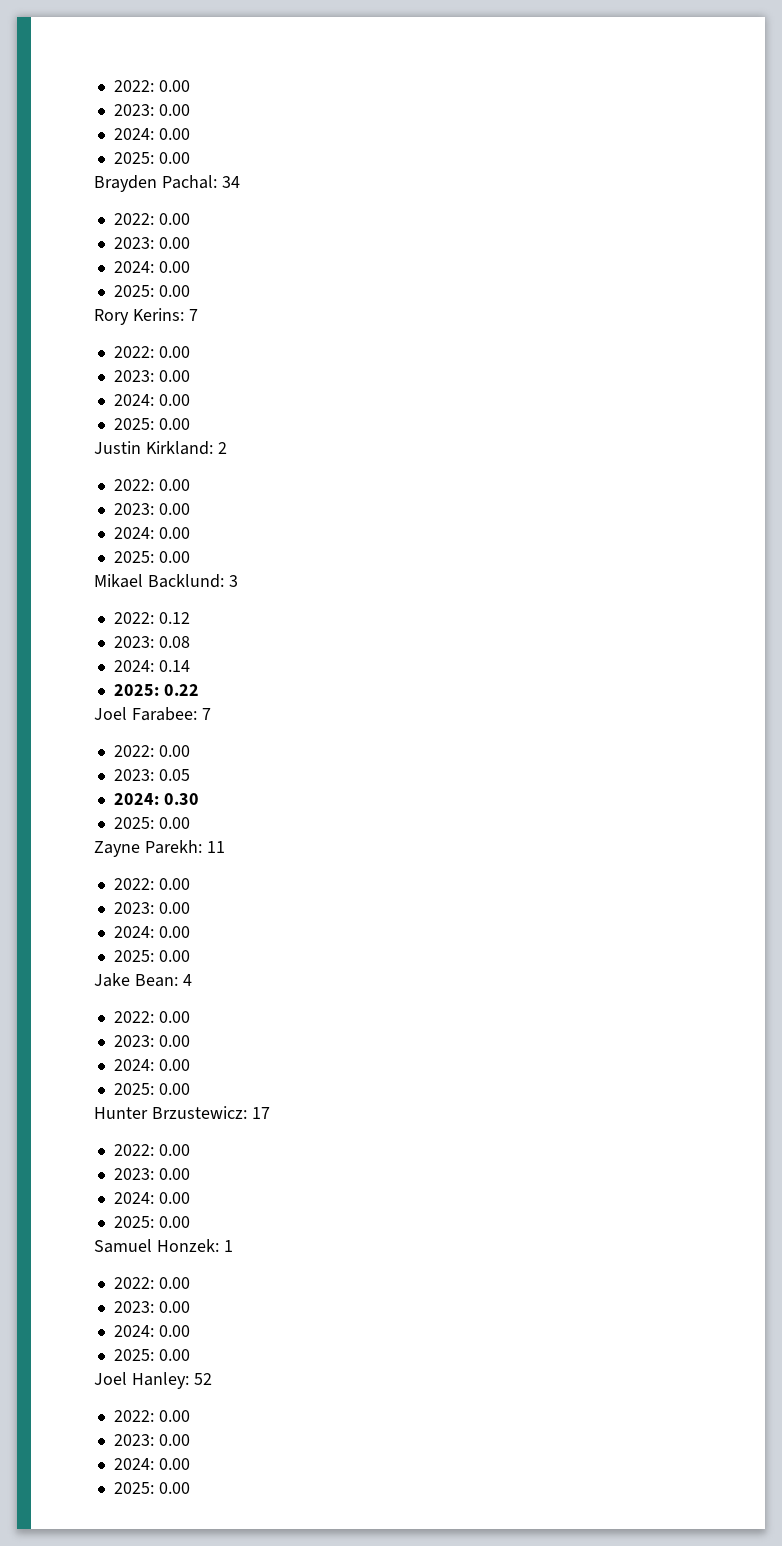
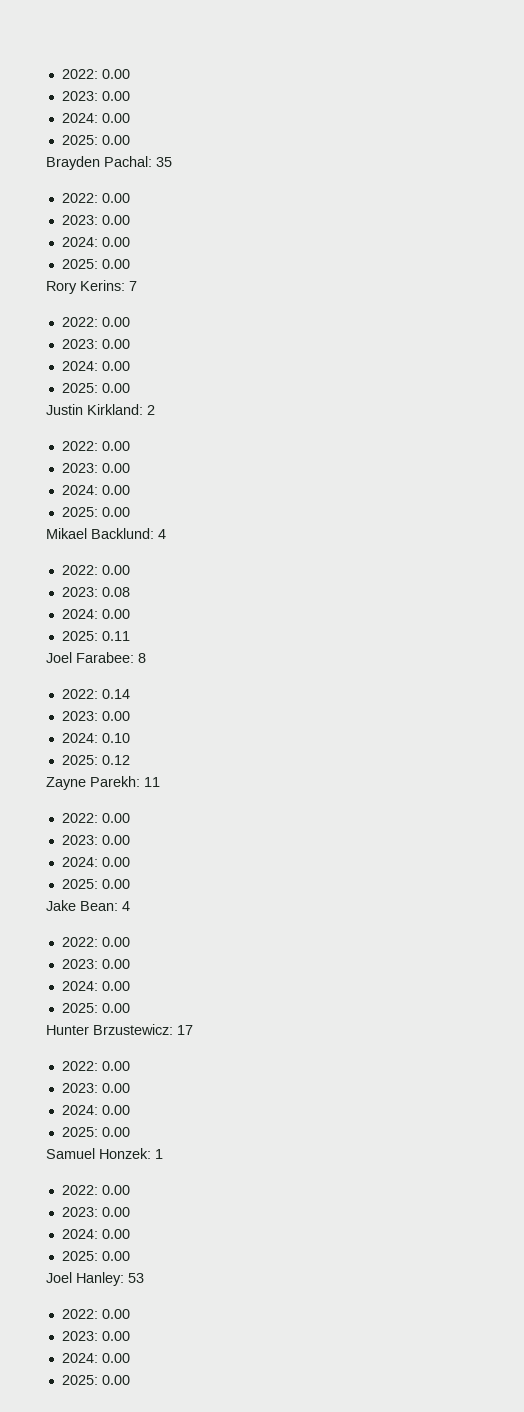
[221,176,240,188] 34 -> [156,157,172,167] 35
[228,575,238,587] [113,612,190,624] 3 // 2022: 0.12 -> [158,529,166,539] [61,565,130,575] 4 // 2022: 0.00
[158,660,190,672] [113,684,199,696] 0.14 // 2025: 0.22 -> [101,609,130,619] [61,631,130,641] 0.00 // 2025: 0.11
[201,708,211,720] [113,745,190,757] [113,769,190,781] [113,793,199,805] [113,817,190,829] 7 // 2022: 0.00 // 2023: 0.05 // 2024: 0.30 // 2025: 0.00 -> [138,653,146,663] [61,689,130,699] [61,711,130,721] [61,733,130,743] [61,755,130,765] 8 // 2022: 0.14 // 2023: 0.00 // 2024: 0.10 // 2025: 0.12
[193,1373,212,1385] 52 -> [128,1273,144,1283] 53

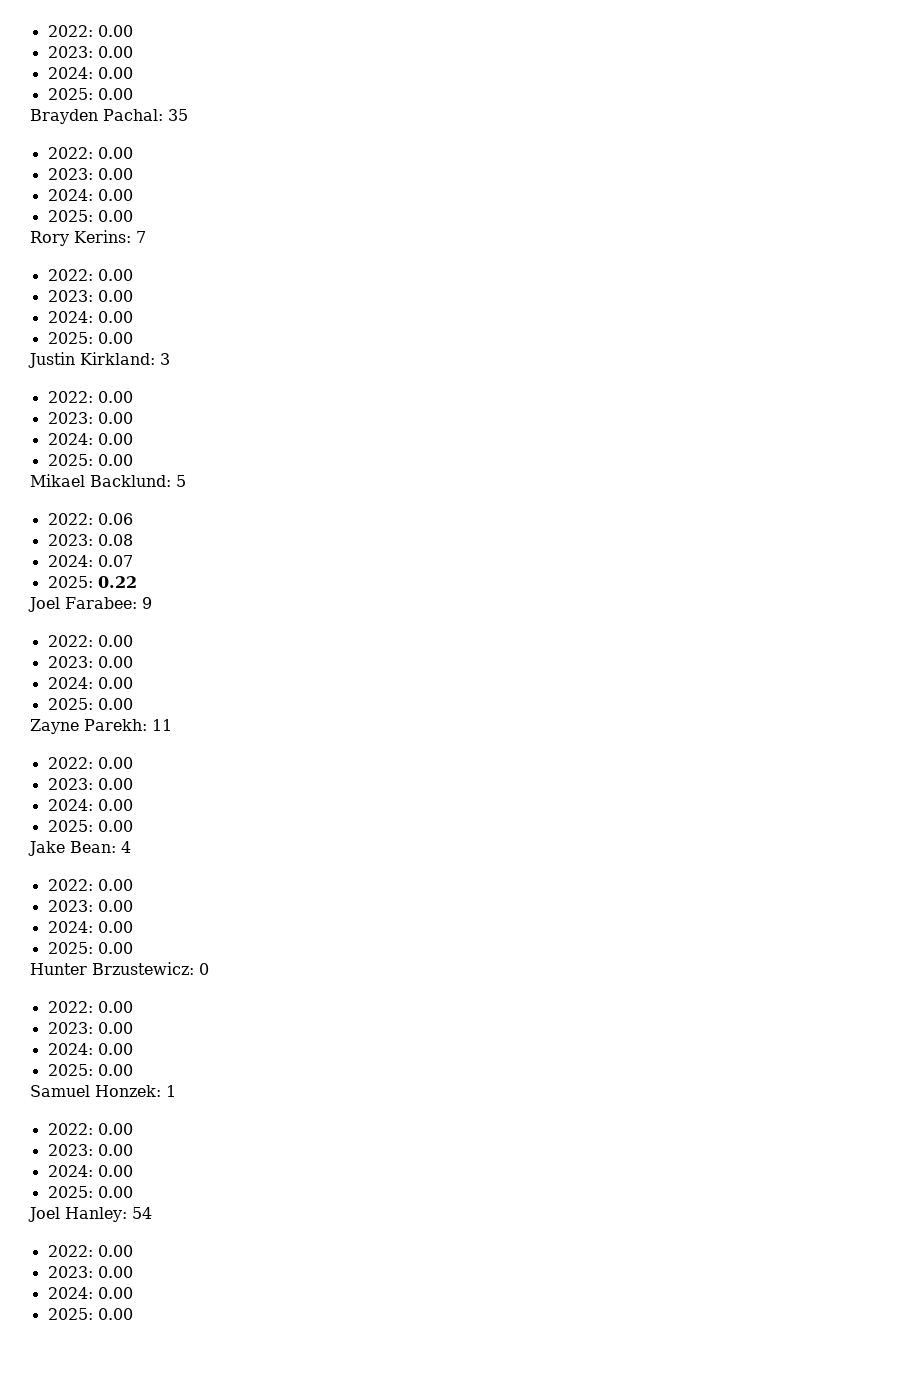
[147,405,155,415] 2 -> [160,353,170,365] 3
[158,529,166,539] [61,565,130,575] [61,587,130,597] [61,609,130,619] [61,631,130,641] [46,652,146,663] [61,689,130,699] [61,711,130,721] [61,733,130,743] [61,755,130,765] 4 // 2022: 0.00 // 2023: 0.08 // 2024: 0.00 // 2025: 0.11 // Joel Farabee: 8 // 2022: 0.14 // 2023: 0.00 // 2024: 0.10 // 2025: 0.12 -> [176,475,186,487] [47,513,133,525] [47,534,133,546] [47,555,133,567] [47,576,137,588] [28,597,152,612] [47,635,133,647] [47,656,133,668] [47,677,133,689] [47,698,133,710] 5 // 2022: 0.06 // 2023: 0.08 // 2024: 0.07 // 2025: 0.22 // Joel Farabee: 9 // 2022: 0.00 // 2023: 0.00 // 2024: 0.00 // 2025: 0.00
[177,1025,193,1035] 17 -> [199,963,209,975] 0
[128,1273,144,1283] 53 -> [132,1207,152,1219] 54

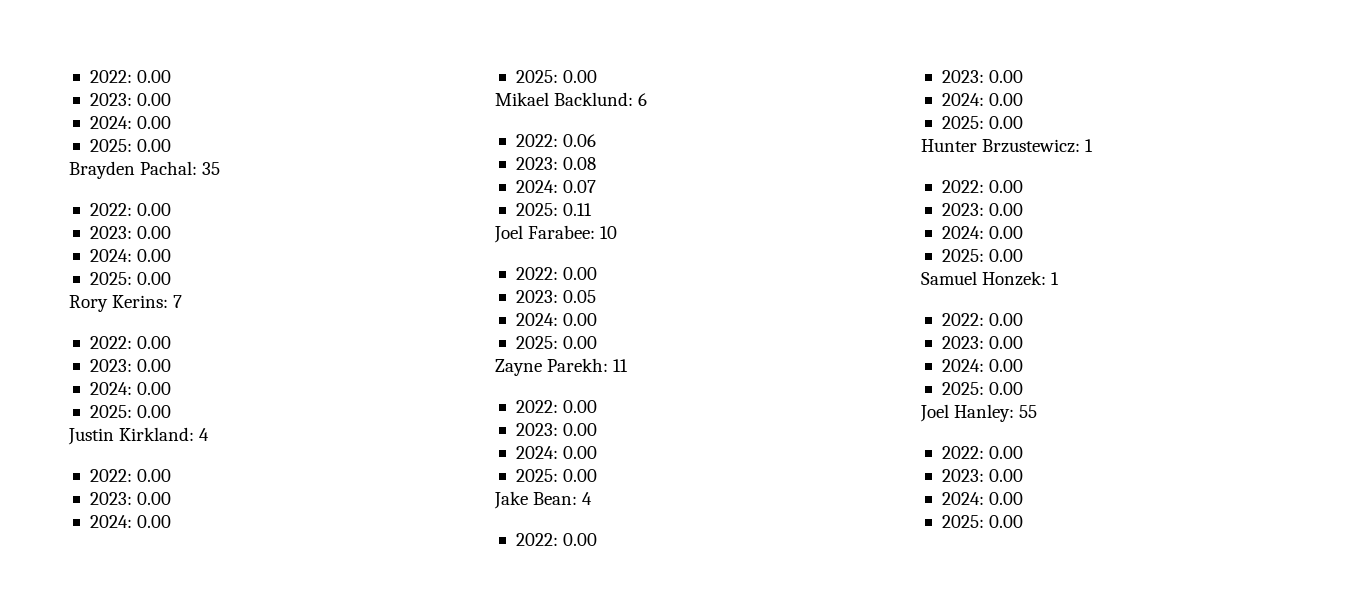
[160,353,170,365] 3 -> [199,428,210,441] 4
[176,475,186,487] 5 -> [638,93,648,106] 6
[97,576,137,588] 0.22 -> [563,203,593,216] 0.11
[141,597,152,609] [47,635,133,647] [47,656,133,668] 9 // 2022: 0.00 // 2023: 0.00 -> [600,226,618,239] [515,267,598,280] [515,290,597,303] 10 // 2022: 0.00 // 2023: 0.05
[199,963,209,975] 0 -> [1085,139,1094,152] 1
[132,1207,152,1219] 54 -> [1019,405,1038,418] 55

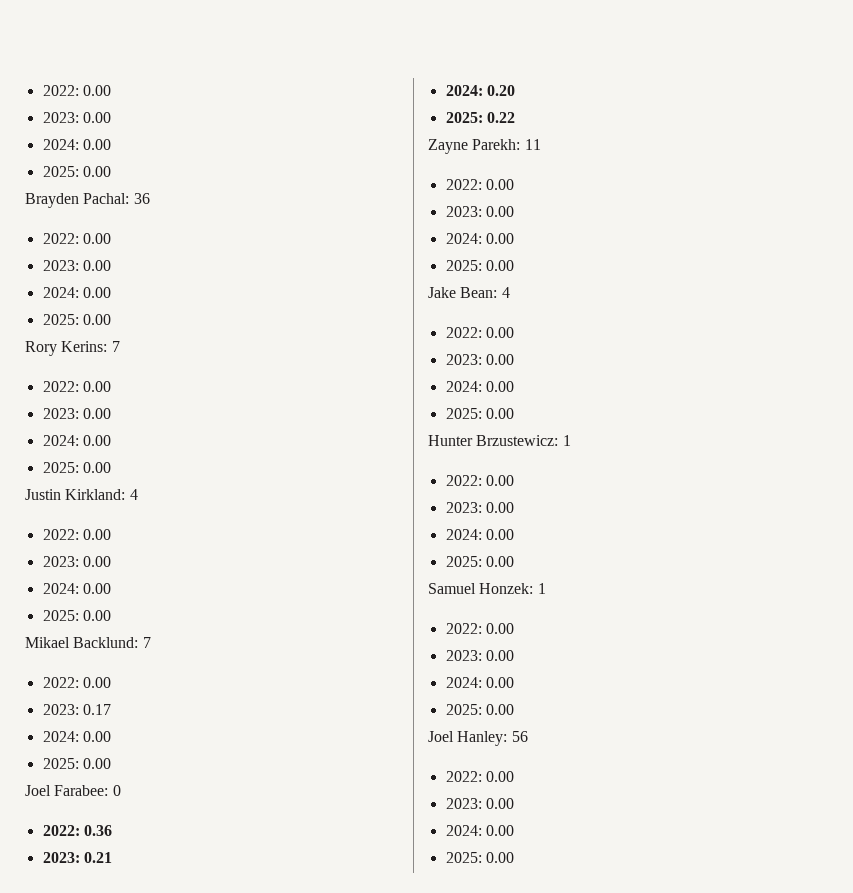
[202,162,221,175] 35 -> [133,193,150,204] 36
[638,93,648,106] [515,134,597,147] [515,157,597,170] [515,180,597,193] [515,203,593,216] [494,225,618,243] [515,267,598,280] [515,290,597,303] [515,313,598,326] [515,336,598,349] 6 // 2022: 0.06 // 2023: 0.08 // 2024: 0.07 // 2025: 0.11 // Joel Farabee: 10 // 2022: 0.00 // 2023: 0.05 // 2024: 0.00 // 2025: 0.00 -> [142,637,151,648] [42,677,111,688] [42,704,111,715] [42,731,111,742] [42,758,111,769] [25,785,121,796] [42,825,112,836] [42,852,112,863] [445,85,515,96] [445,112,515,123] 7 // 2022: 0.00 // 2023: 0.17 // 2024: 0.00 // 2025: 0.00 // Joel Farabee: 0 // 2022: 0.36 // 2023: 0.21 // 2024: 0.20 // 2025: 0.22
[1019,405,1038,418] 55 -> [511,731,528,742] 56

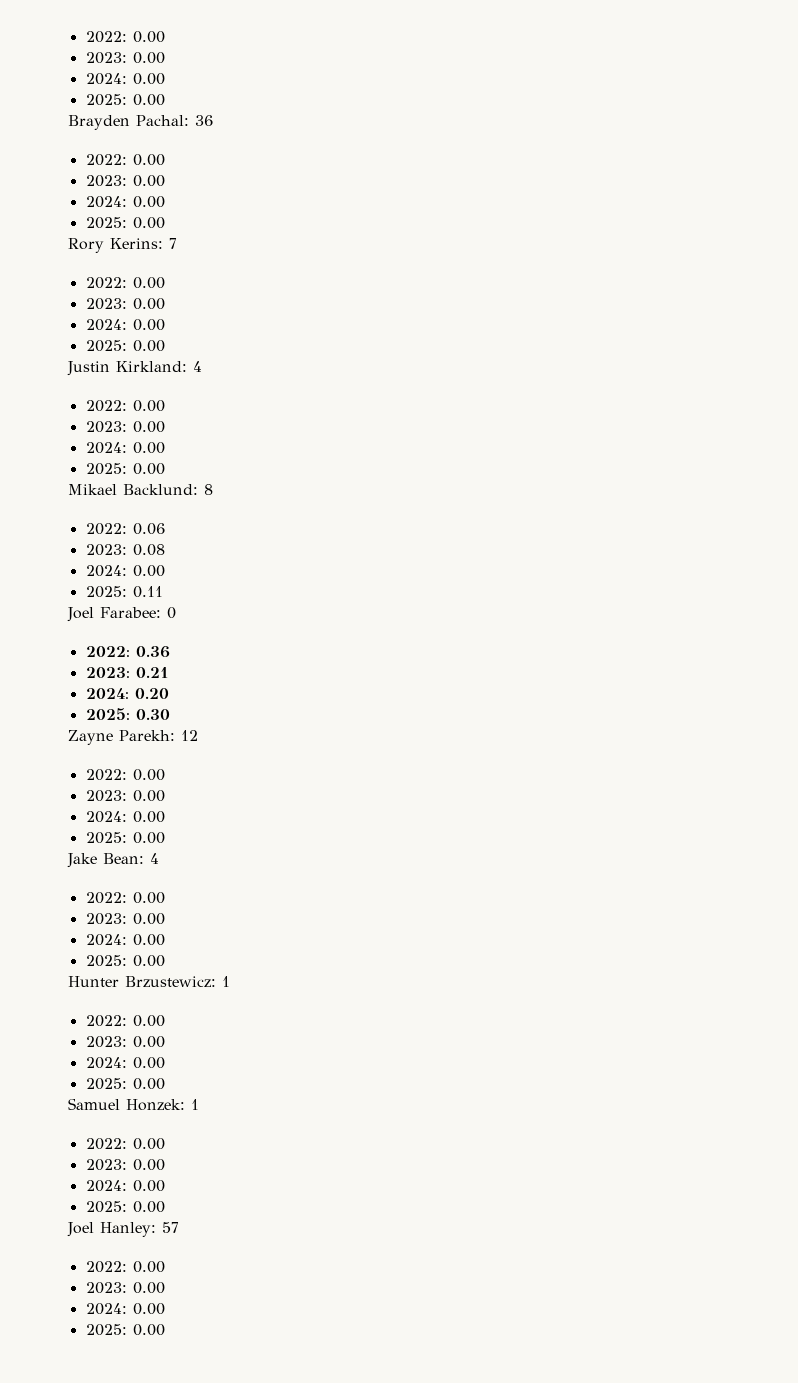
[142,637,151,648] [42,677,111,688] [42,704,111,715] [42,731,111,742] [42,758,111,769] 7 // 2022: 0.00 // 2023: 0.17 // 2024: 0.00 // 2025: 0.00 -> [204,484,213,495] [85,523,165,535] [85,544,165,556] [85,565,165,577] [85,586,163,598] 8 // 2022: 0.06 // 2023: 0.08 // 2024: 0.00 // 2025: 0.11
[486,112,515,123] 0.22 -> [135,709,170,720] 0.30
[524,139,541,150] 11 -> [181,730,198,741] 12
[511,731,528,742] 56 -> [162,1222,179,1233] 57

